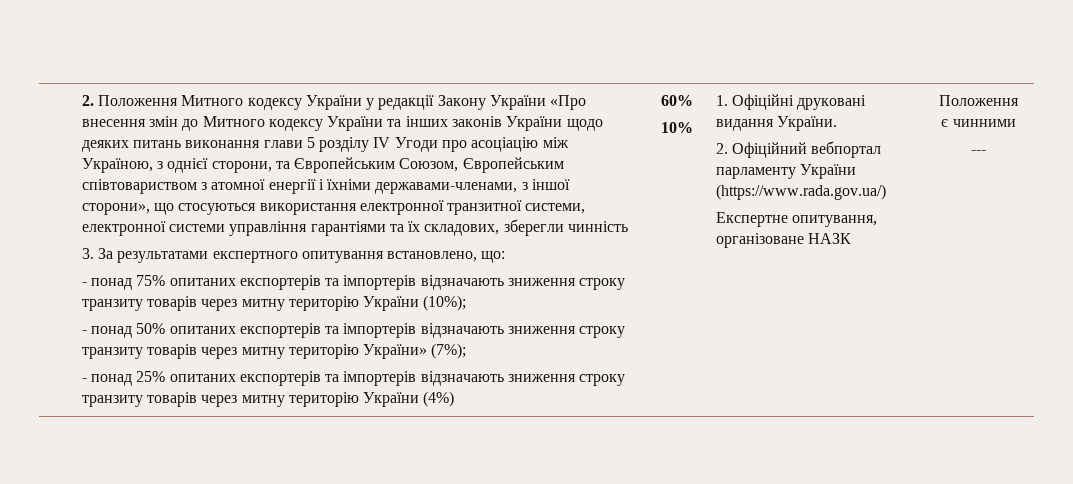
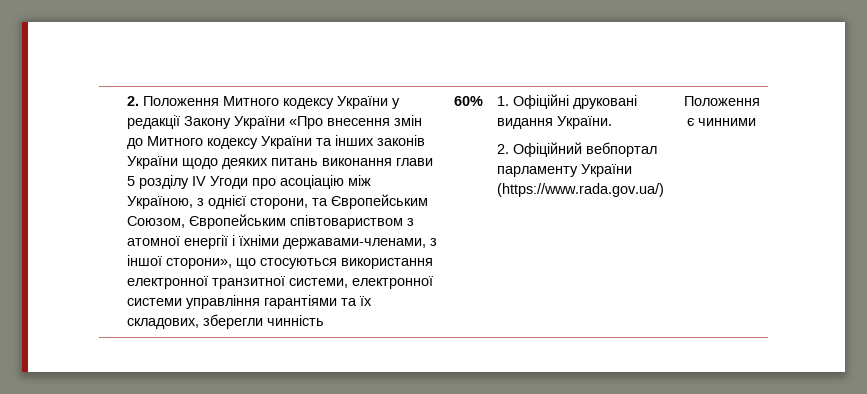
[81,248,506,263] [81,275,626,290] [81,295,467,311] [81,323,626,338] [81,343,467,359] [81,371,626,386] [81,391,455,407] // 3. За результатами експертного опитування встановлено, що: // - понад 75% опитаних експортерів та імпортерів відзначають зниження строку транзиту товарів через митну територію України (10%); // - понад 50% опитаних експортерів та імпортерів відзначають зниження строку транзиту товарів через митну територію України» (7%); // - понад 25% опитаних експортерів та імпортерів відзначають зниження строку транзиту товарів через митну територію України (4%) -> (324, 320) none
[660,122,693,133] // 10% -> (483, 101) none
[715,212,877,227] [715,233,851,248] // Експертне опитування, організоване НАЗК -> (664, 190) none
[971,150,986,154] // --- -> (756, 122) none

